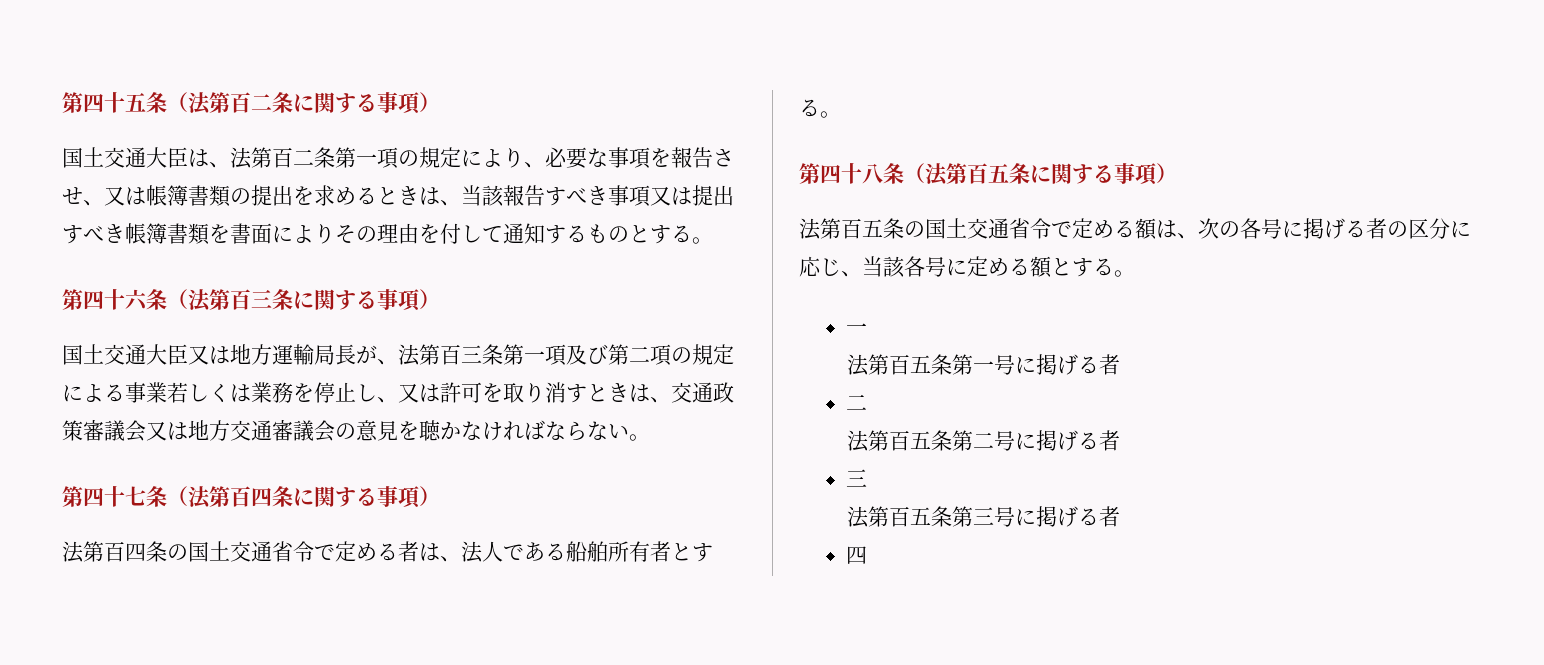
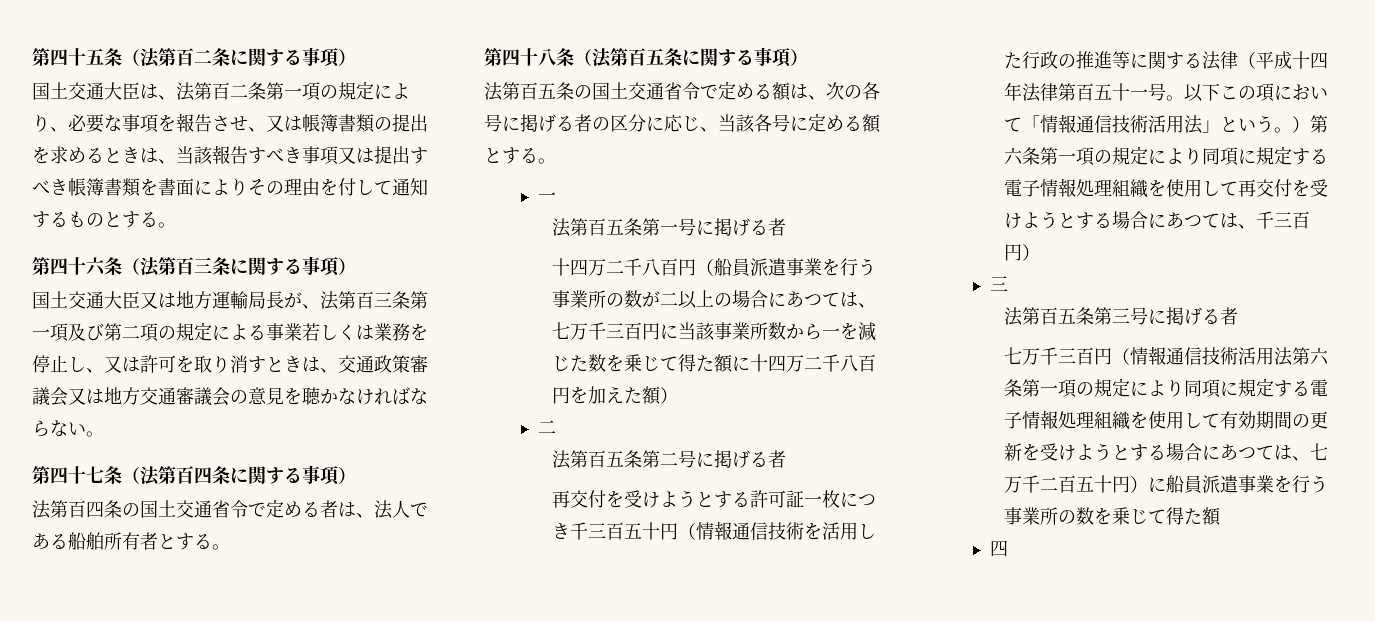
(1120, 364) none -> [551,258,876,276] [551,290,876,309] [551,322,876,341] [551,354,876,373] [551,386,678,405] // 十四万二千八百円（船員派遣事業を行う事業所の数が二以上の場合にあつては、七万千三百円に当該事業所数から一を減じた数を乗じて得た額に十四万二千八百円を加えた額）
(1120, 440) none -> [551,490,876,508] [551,521,876,540] [1003,51,1328,70] [1003,82,1328,102] [1003,114,1328,134] [1003,146,1328,166] [1003,178,1328,198] [1003,211,1310,229] [1003,244,1040,261] // 再交付を受けようとする許可証一枚につき千三百五十円（情報通信技術を活用した行政の推進等に関する法律（平成十四年法律第百五十一号。以下この項において「情報通信技術活用法」という。）第六条第一項の規定により同項に規定する電子情報処理組織を使用して再交付を受けようとする場合にあつては、千三百円）
(1120, 516) none -> [1003,346,1329,366] [1003,378,1328,398] [1003,410,1328,430] [1003,443,1328,461] [1003,475,1328,493] [1003,507,1221,526] // 七万千三百円（情報通信技術活用法第六条第一項の規定により同項に規定する電子情報処理組織を使用して有効期間の更新を受けようとする場合にあつては、七万千二百五十円）に船員派遣事業を行う事業所の数を乗じて得た額

